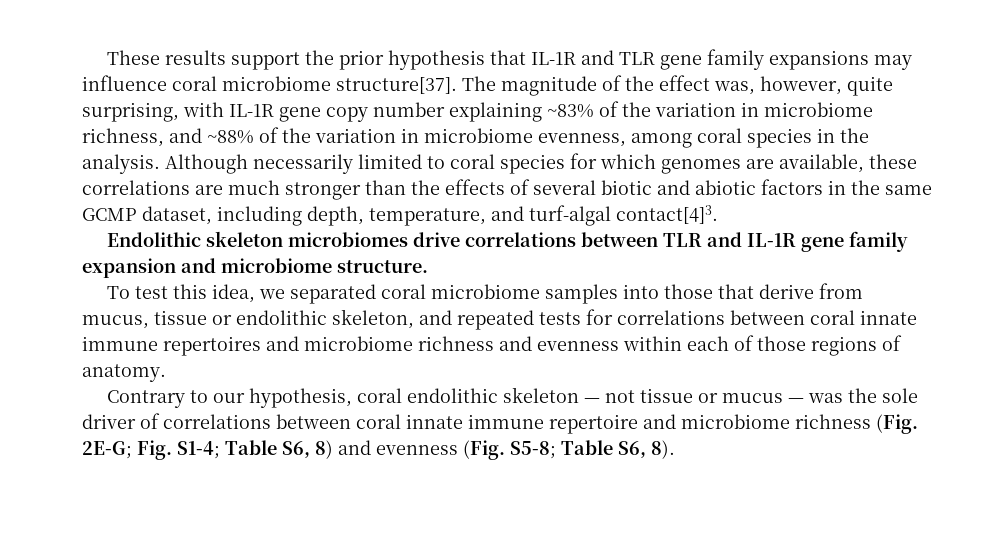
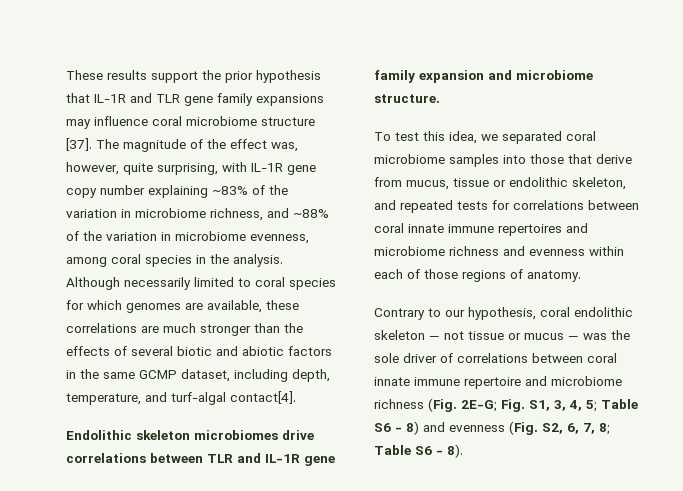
[336,77,457,94] structure[37]. -> [261,117,315,126] [66,138,92,151] structure [37].
[616,205,718,224] contact[4]3. -> [230,391,296,404] contact[4].
[177,440,646,460] S1-4; Table S6, 8) and evenness (Fig. S5-8; Table S6, -> [529,399,638,412] [374,421,610,435] [374,445,443,455] S1, 3, 4, 5; Table S6 - 8) and evenness (Fig. S2, 6, 7, 8; Table S6 -

